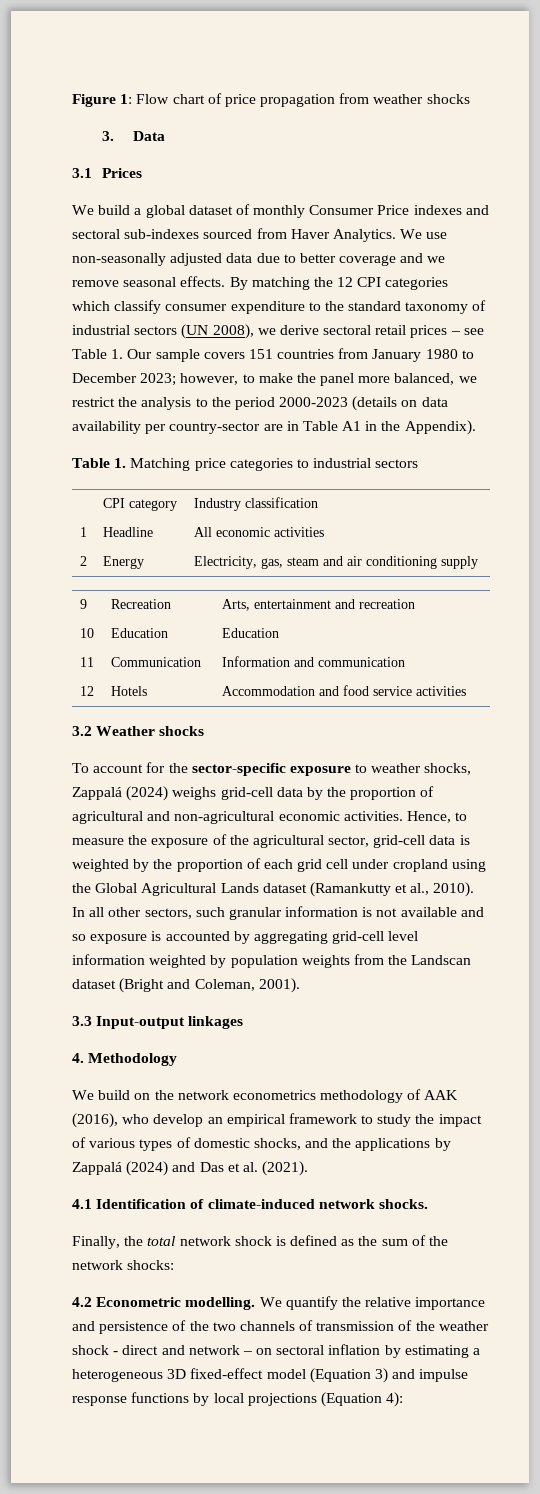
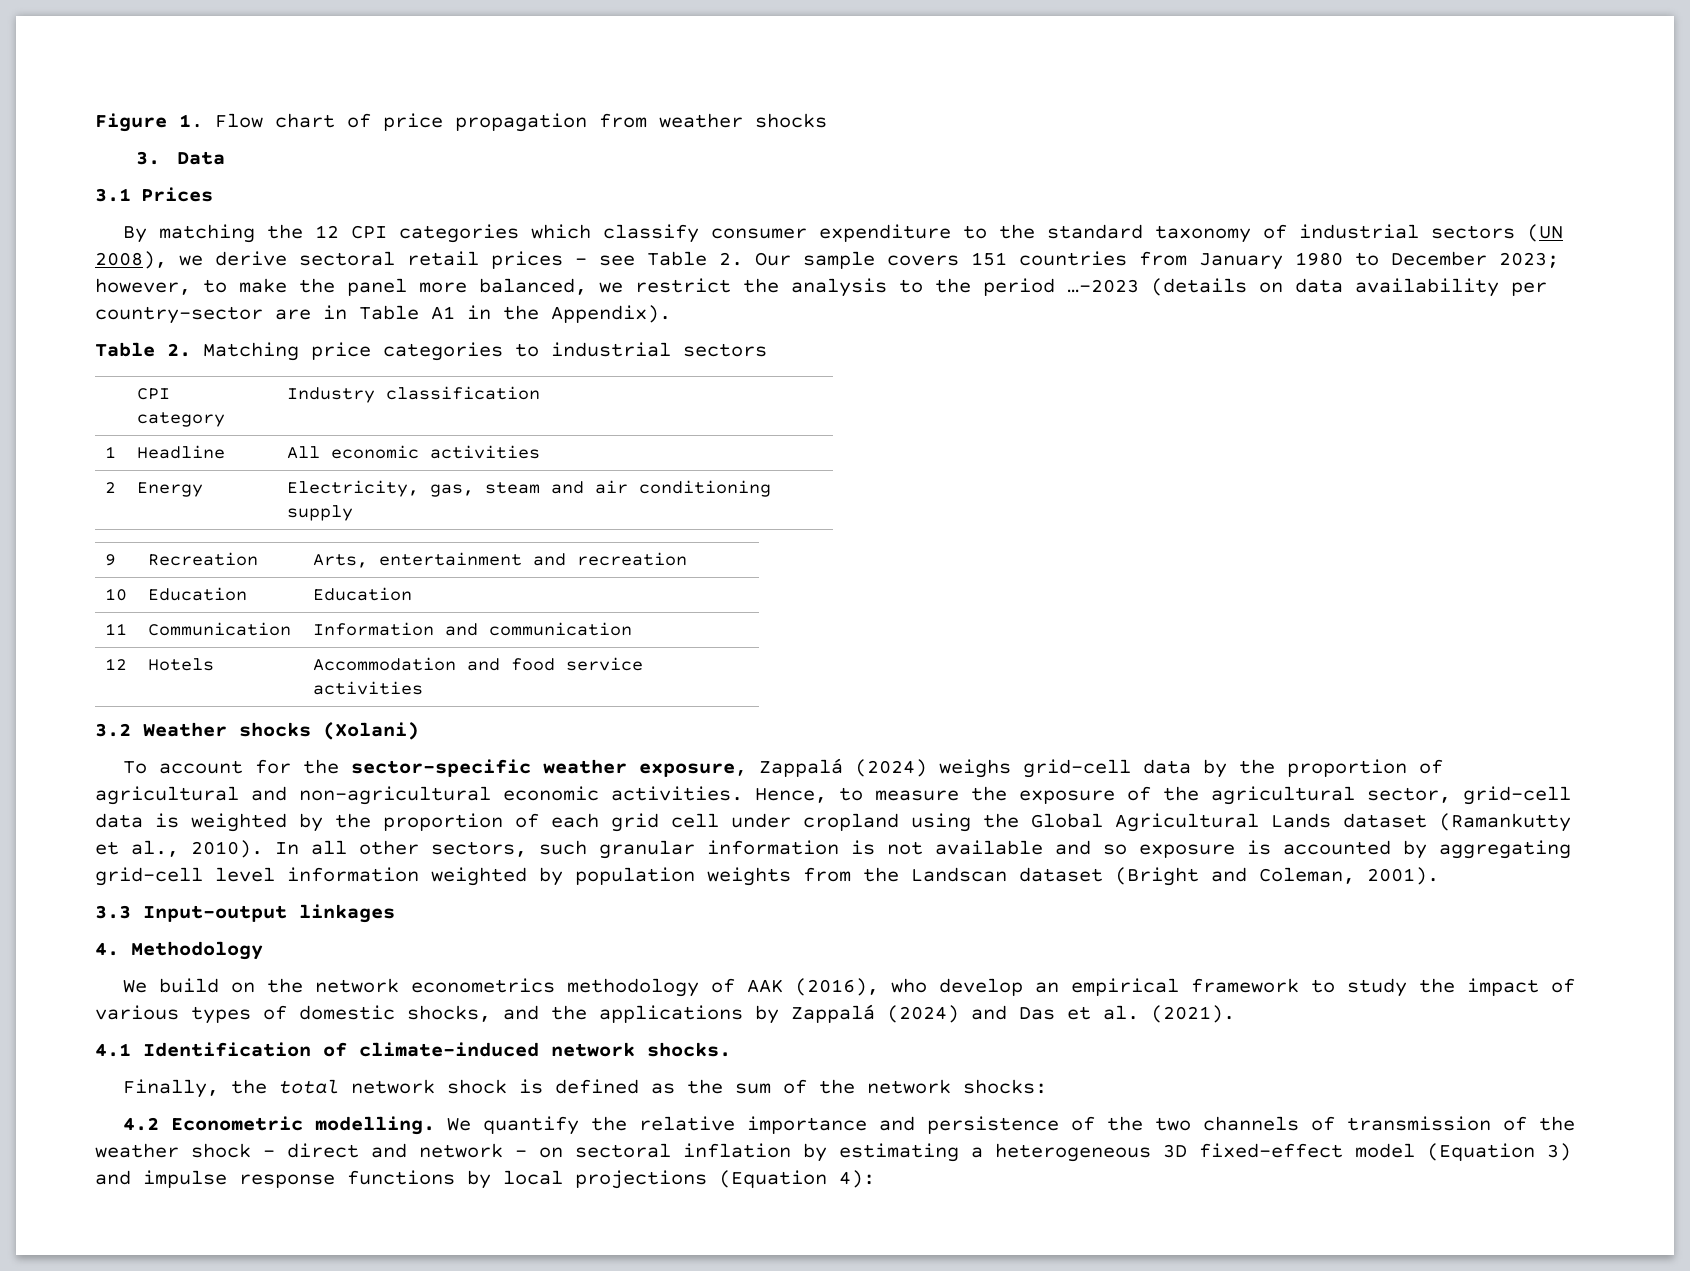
[120,94,133,104] 1: -> [179,114,203,128] 1.
[72,204,489,218] [72,228,448,242] [72,253,446,266] [72,276,226,287] We build a global dataset of monthly Consumer Price indexes and sectoral sub-indexes sourced from Haver Analytics. We use non-seasonally adjusted data due to better coverage and we remove seasonal effects. -> (214, 194) none
[111,349,124,359] 1. -> [719,252,743,266] 2.
[279,397,349,407] 2000-2023 -> [1067,279,1139,293] …-2023
[114,458,127,468] 1. -> [167,343,191,357] 2.
(205, 731) none -> [323,722,419,740] (Xolani)
[289,763,472,776] exposure to weather shocks, -> [542,759,747,777] weather exposure,

